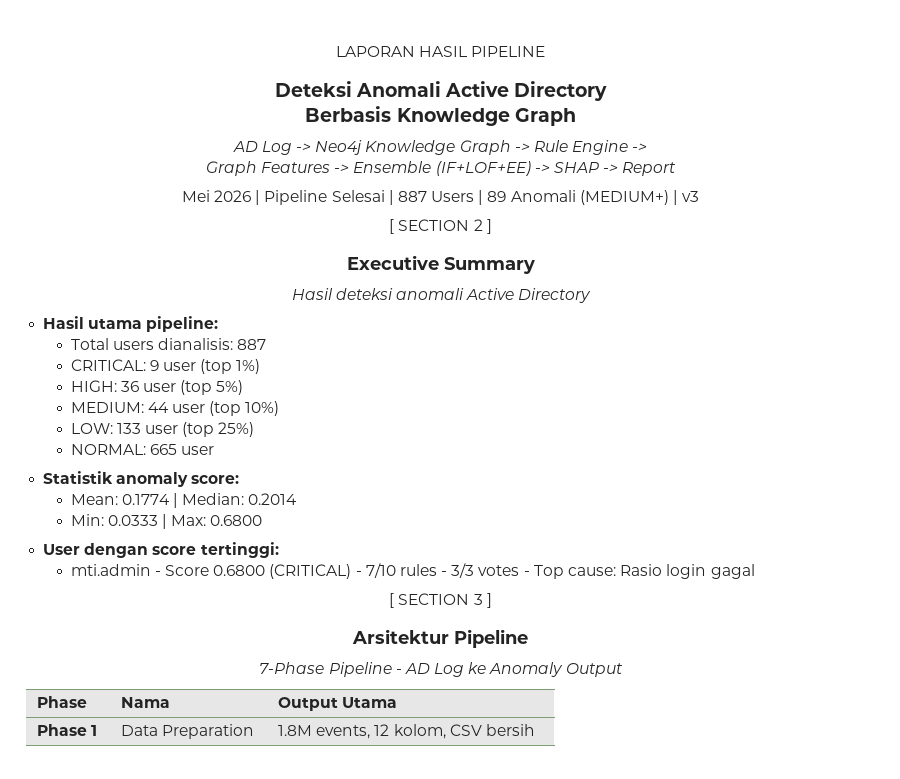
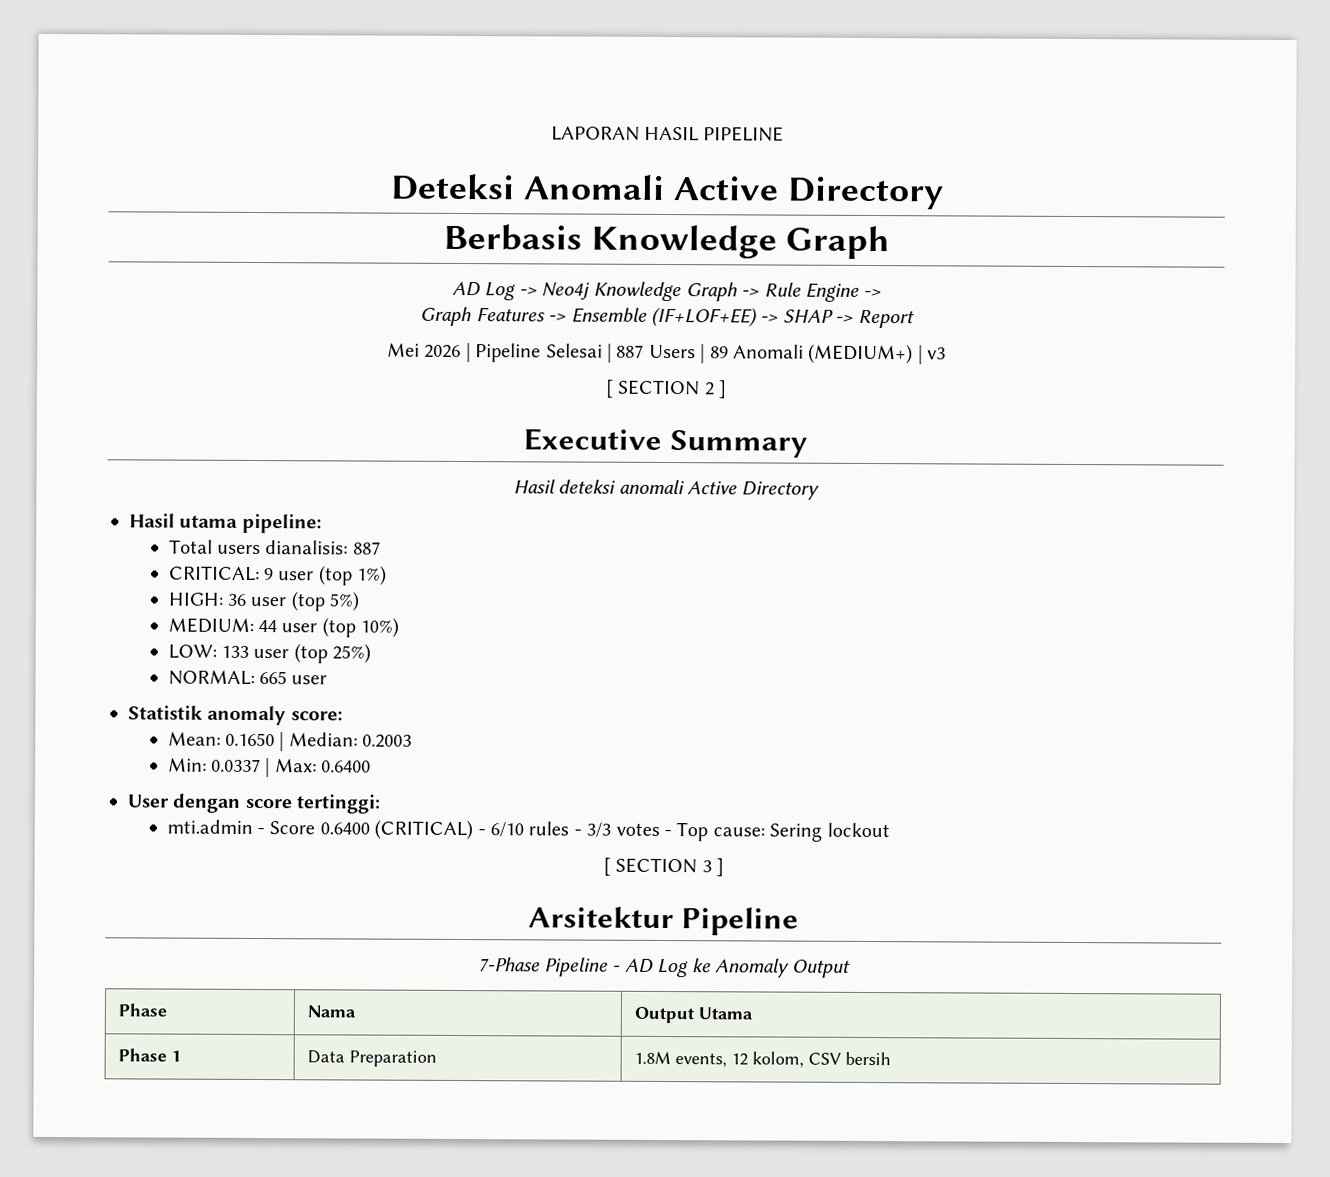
[121,494,170,505] 0.1774 -> [225,732,276,747] 0.1650
[248,493,298,505] 0.2014 -> [362,734,413,748] 0.2003
[107,515,158,526] 0.0333 -> [211,758,262,773] 0.0337
[210,515,263,526] 0.6800 -> [321,760,372,773] 0.6400
[213,565,266,576] 0.6800 -> [319,822,370,835] 0.6400
[365,563,396,578] 7/10 -> [490,822,525,838] 6/10
[620,564,755,579] Rasio login gagal -> [769,822,890,842] Sering lockout

